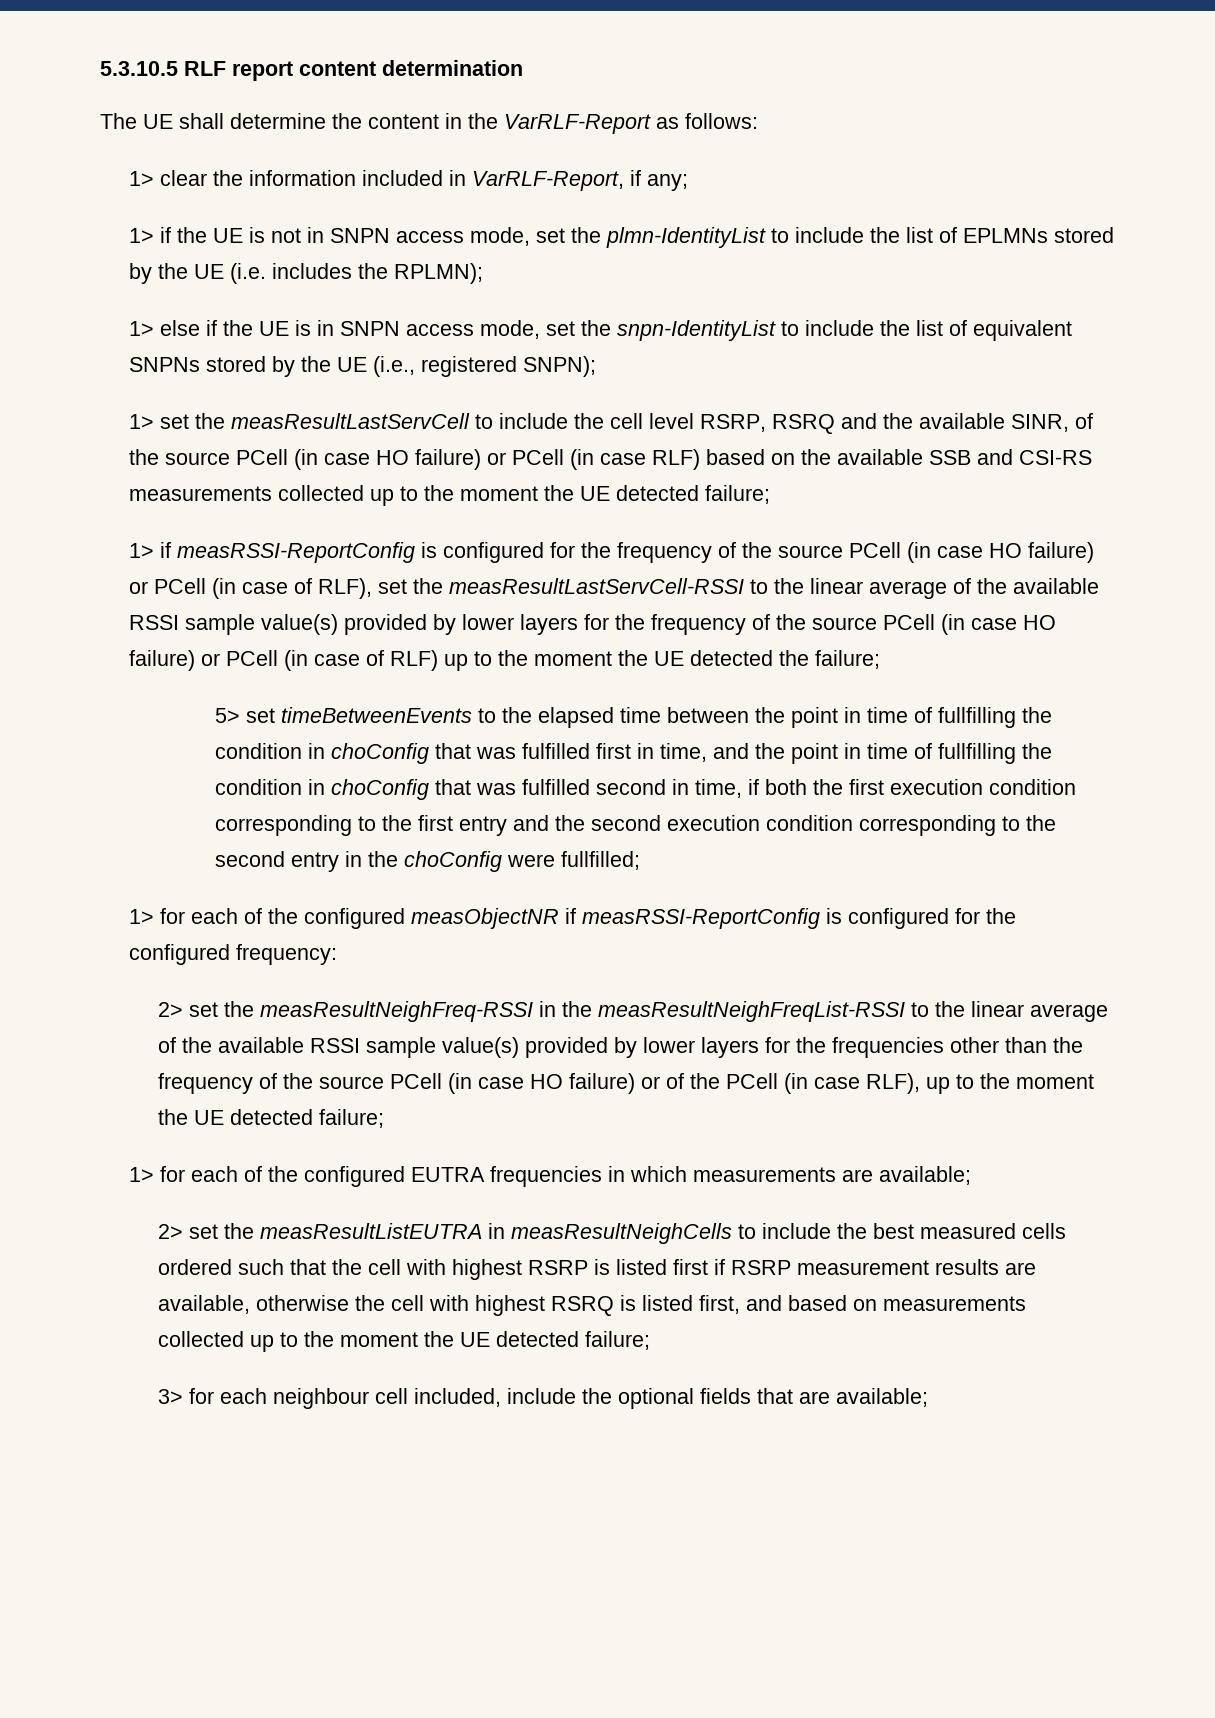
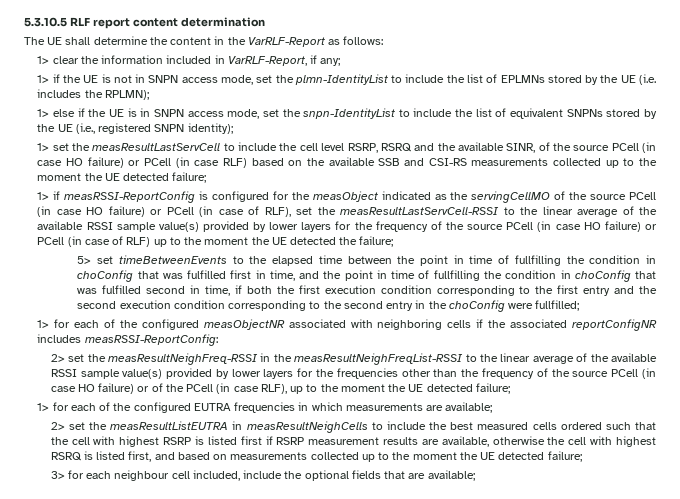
[522,356,596,377] SNPN); -> [154,123,233,134] SNPN identity);
[616,542,712,563] frequency -> [312,191,551,203] measObject indicated as the servingCellMO
[564,908,1016,929] [128,944,337,965] if measRSSI-ReportConfig is configured for the configured frequency: -> [288,319,657,331] [37,334,218,346] associated with neighboring cells if the associated reportConfigNR includes measRSSI-ReportConfig:

